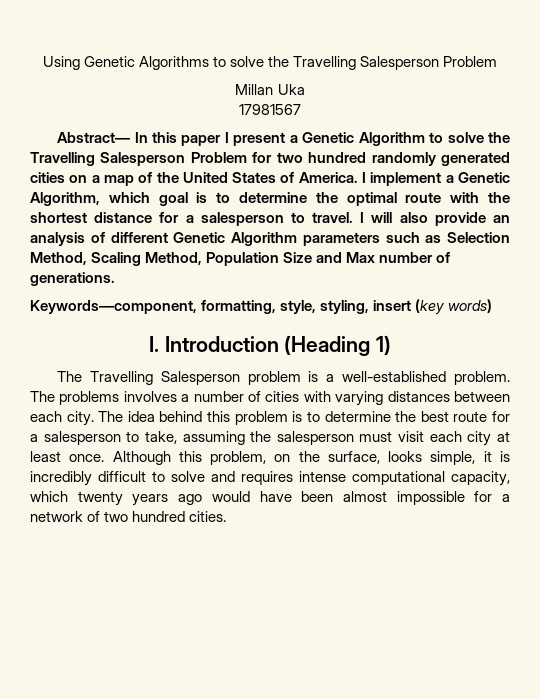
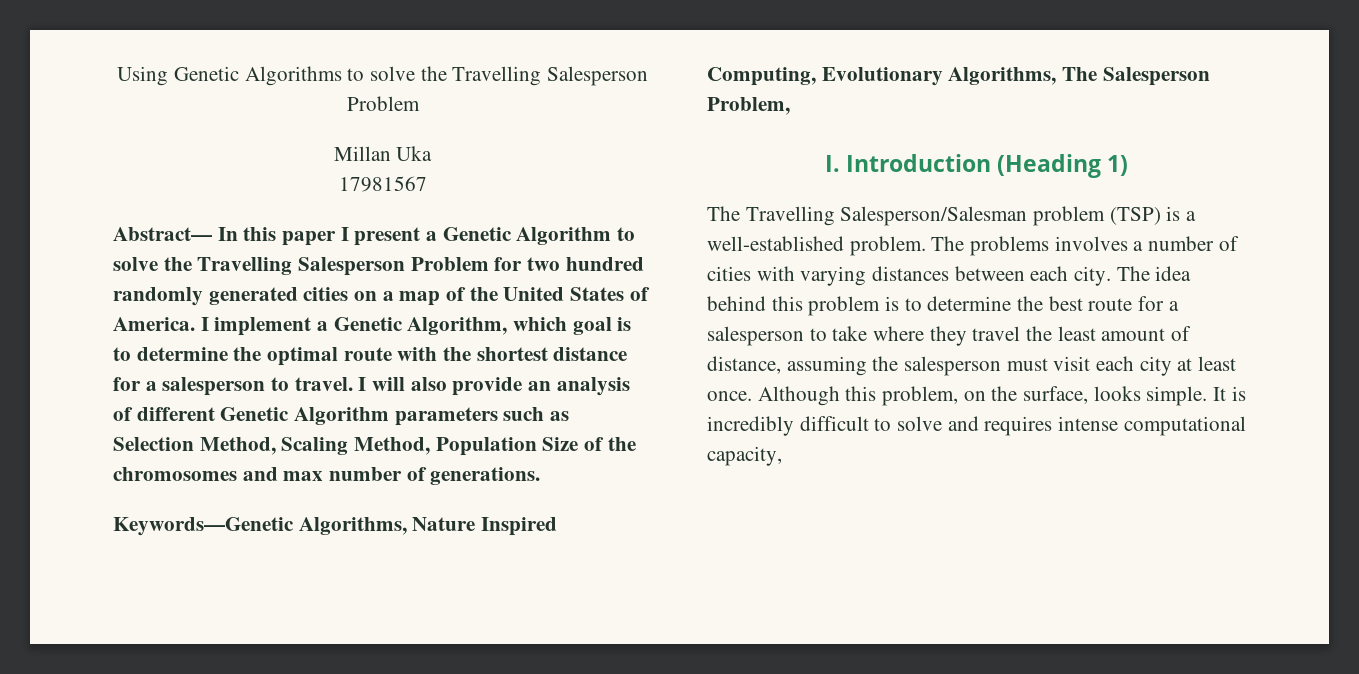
[316,252,451,263] [30,272,115,286] [30,299,493,315] and Max number of generations. // Keywords—component, formatting, style, styling, insert (key words) -> [584,437,636,451] [113,467,541,485] [113,517,558,536] [707,67,1210,86] [707,97,790,115] of the chromosomes and max number of generations. // Keywords—Genetic Algorithms, Nature Inspired Computing, Evolutionary Algorithms, The Salesperson Problem,
[160,371,301,385] Salesperson problem -> [840,206,1161,226] Salesperson/Salesman problem (TSP)
[144,431,177,444] take, -> [832,326,1192,346] [707,356,781,374] take where they travel the least amount of distance,
[430,451,492,465] simple, it -> [1146,386,1227,406] simple. It
[30,491,510,506] [30,511,227,522] which twenty years ago would have been almost impossible for a network of two hundred cities. -> (782, 456) none

